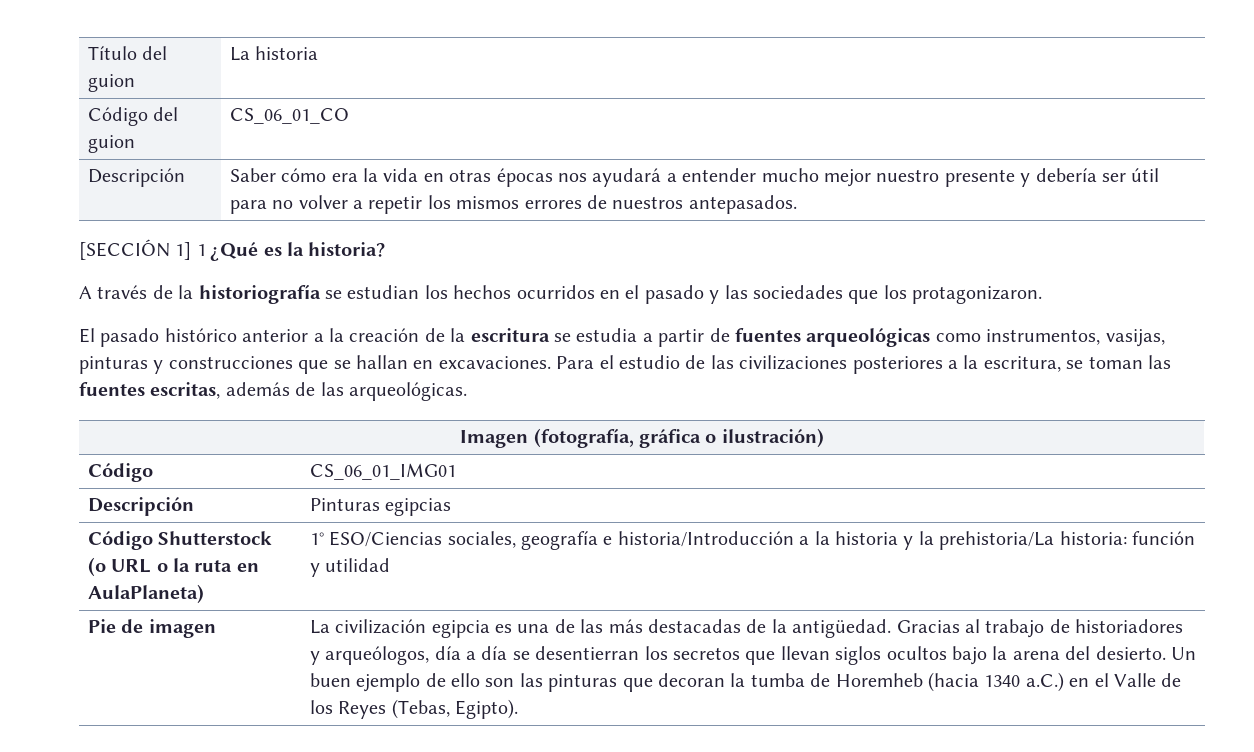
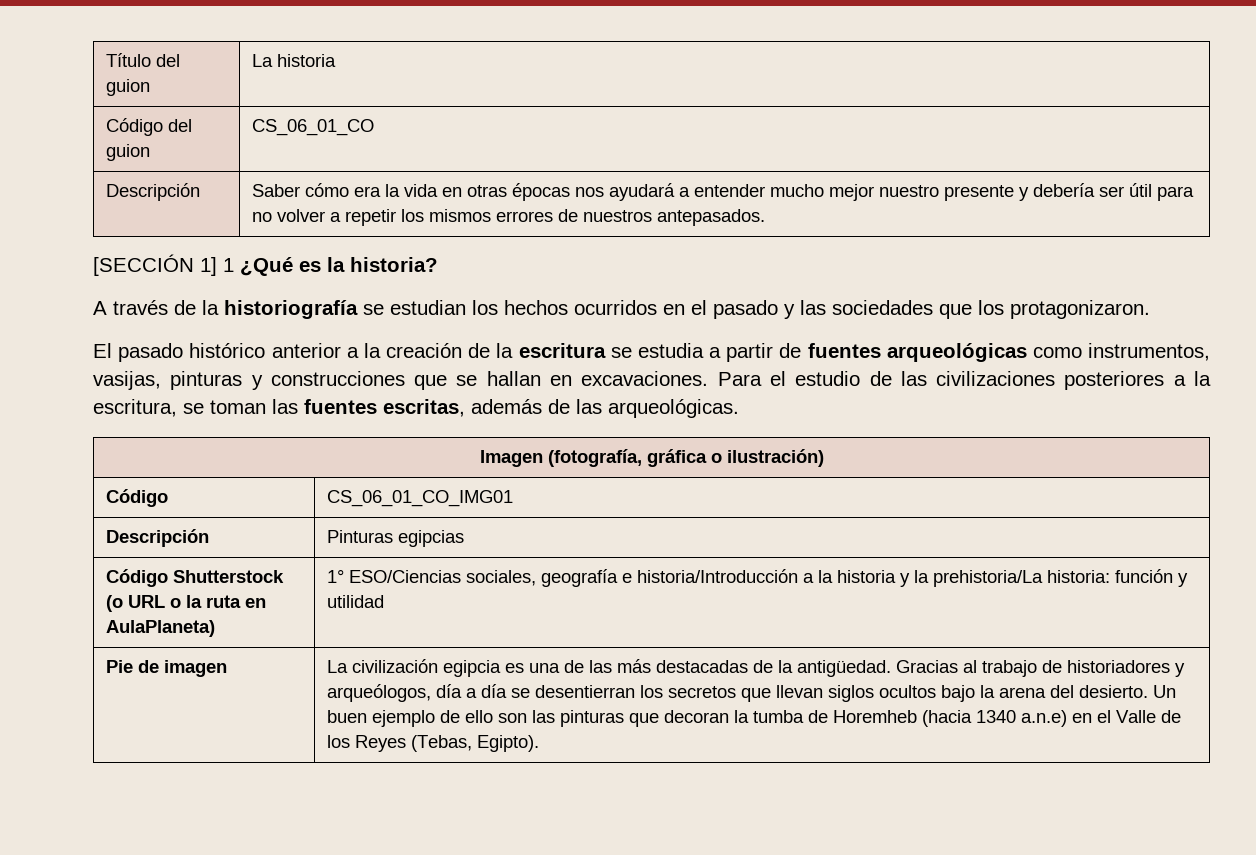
[309,463,456,480] CS_06_01_IMG01 -> [327,490,514,507] CS_06_01_CO_IMG01
[1025,672,1064,692] a.C.) -> [1021,710,1068,727] a.n.e)

